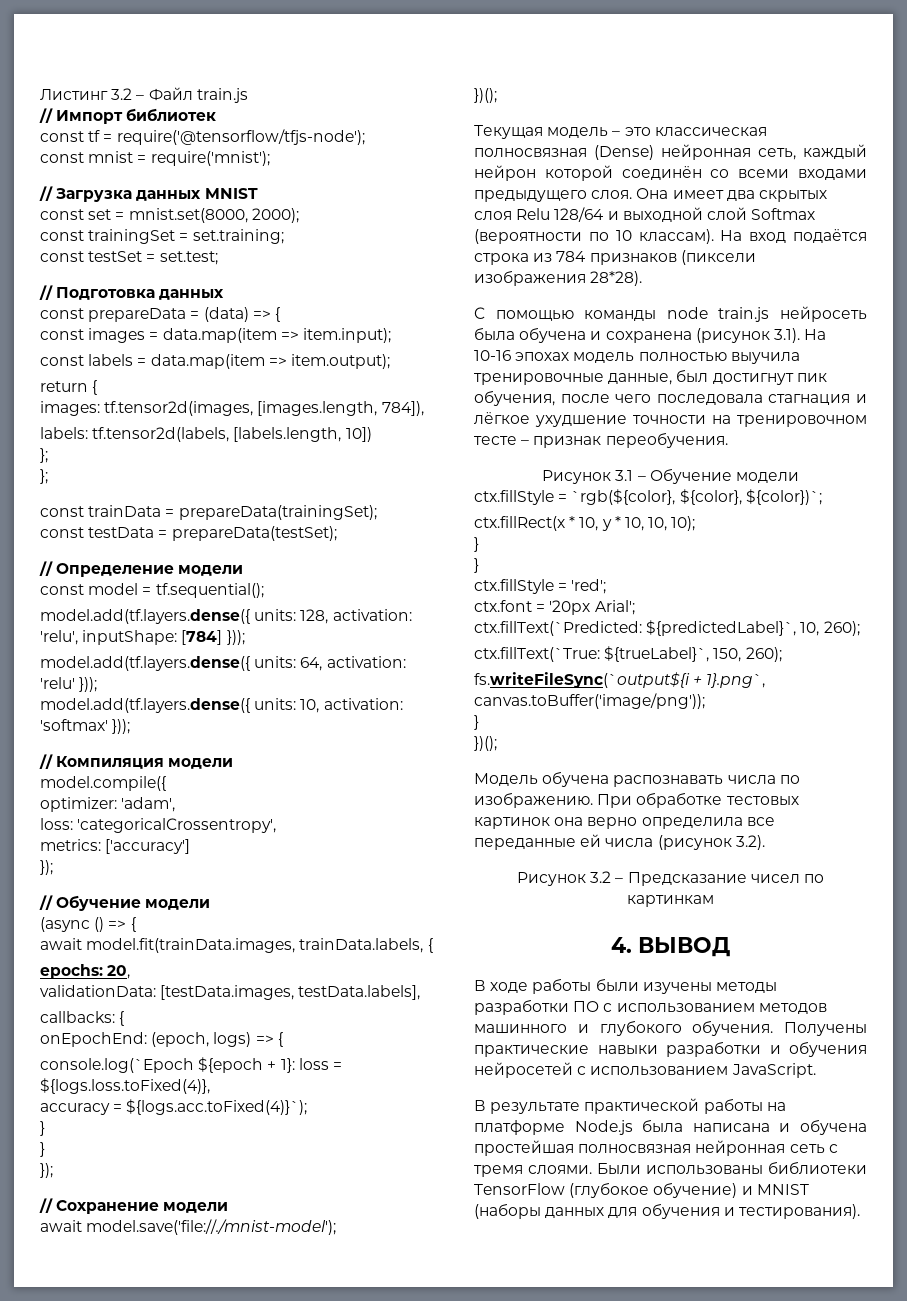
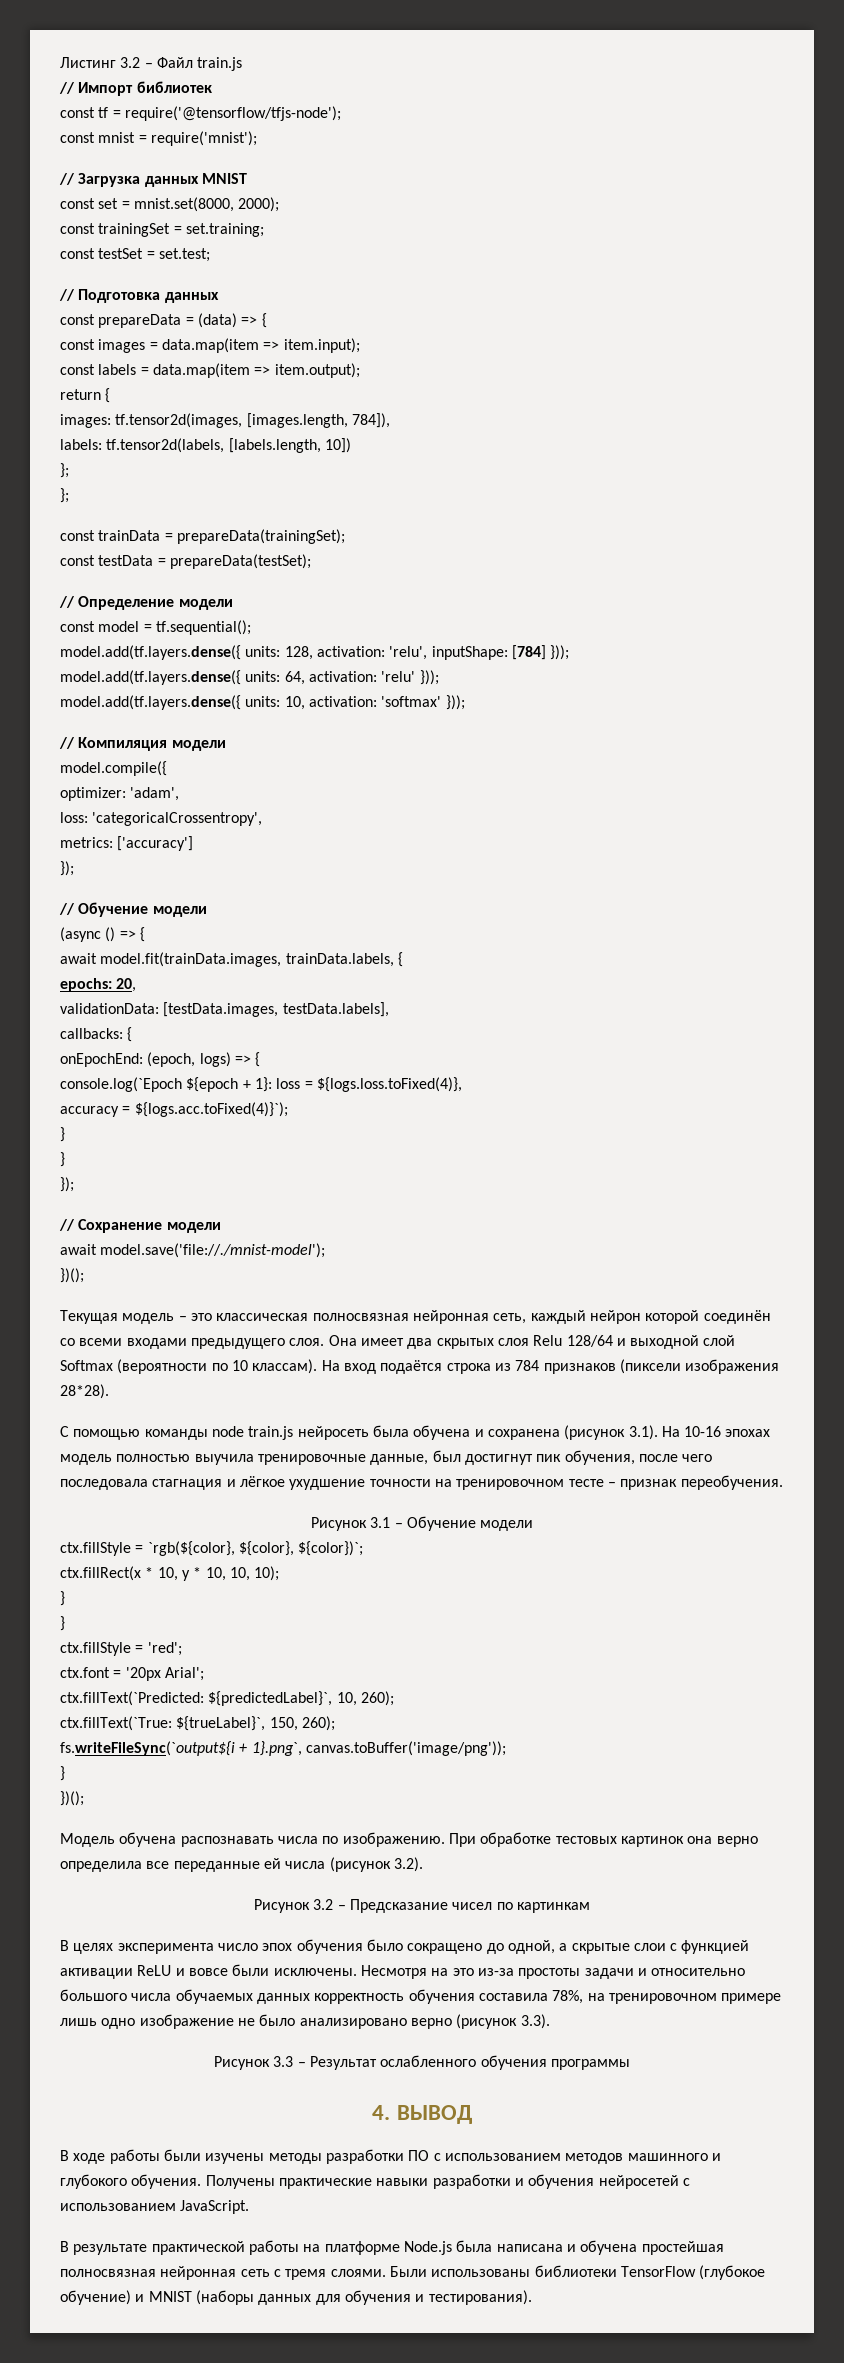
[594,145,654,160] (Dense) -> (409, 1317) none
(714, 901) none -> [60,1939,750,1954] [60,1964,746,1979] [60,1989,782,2004] [60,2014,550,2029] [214,2055,630,2070] // В целях эксперимента число эпох обучения было сокращено до одной, а скрытые слои с функцией активации ReLU и вовсе были исключены. Несмотря на это из-за простоты задачи и относительно большого числа обучаемых данных корректность обучения составила 78%, на тренировочном примере лишь одно изображение не было анализировано верно (рисунок 3.3). // Рисунок 3.3 – Результат ослабленного обучения программы

